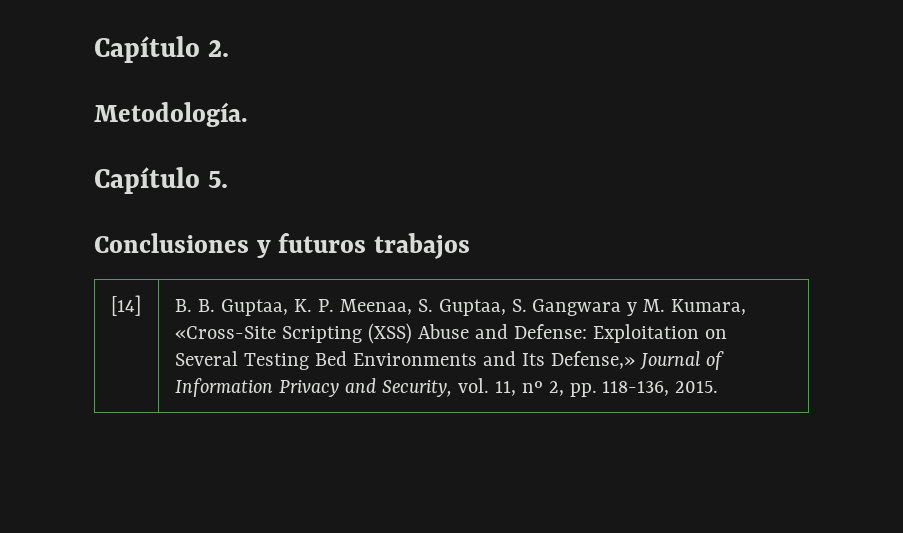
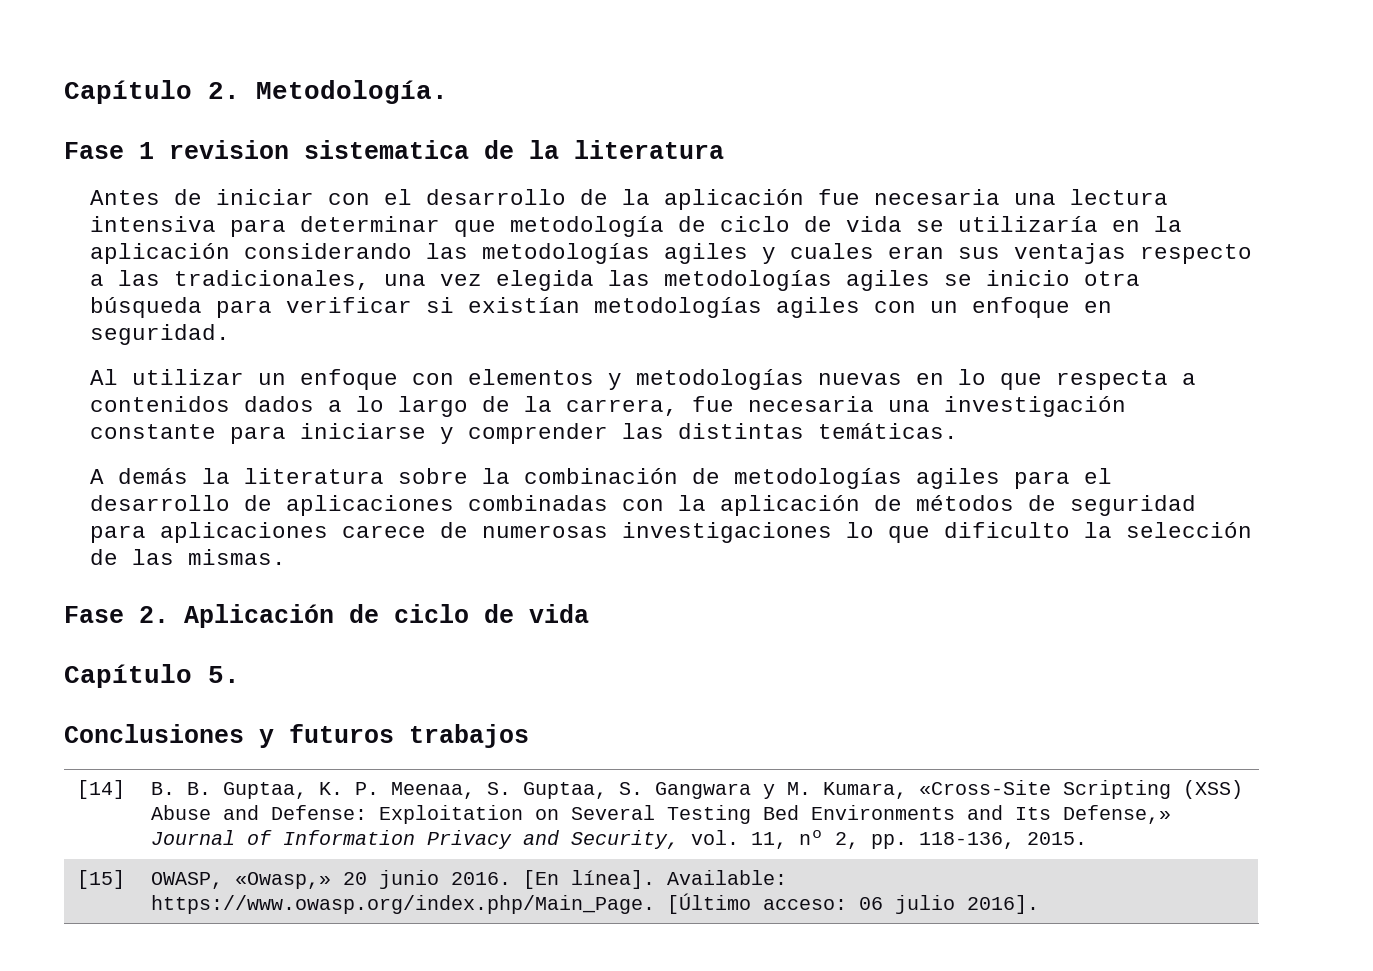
[94,102,248,127] // Metodología. -> [256,80,448,104] [64,140,724,159] [90,189,1169,210] [90,216,1183,237] [90,243,1253,264] [90,270,1141,291] [90,297,1113,318] [90,324,231,345] [90,369,1197,390] [90,396,1127,417] [90,423,959,444] [90,468,1113,489] [90,495,1197,516] [90,522,1253,543] [90,549,287,565] [64,604,589,628] Metodología. // Fase 1 revision sistematica de la literatura // Antes de iniciar con el desarrollo de la aplicación fue necesaria una lectura intensiva para determinar que metodología de ciclo de vida se utilizaría en la aplicación considerando las metodologías agiles y cuales eran sus ventajas respecto a las tradicionales, una vez elegida las metodologías agiles se inicio otra búsqueda para verificar si existían metodologías agiles con un enfoque en seguridad. // Al utilizar un enfoque con elementos y metodologías nuevas en lo que respecta a contenidos dados a lo largo de la carrera, fue necesaria una investigación constante para iniciarse y comprender las distintas temáticas. // A demás la literatura sobre la combinación de metodologías agiles para el desarrollo de aplicaciones combinadas con la aplicación de métodos de seguridad para aplicaciones carece de numerosas investigaciones lo que dificulto la selección de las mismas. // Fase 2. Aplicación de ciclo de vida
(719, 387) none -> [76,870,125,889] [150,870,787,889] [150,893,1039,914] // [15] | OWASP, «Owasp,» 20 junio 2016. [En línea]. Available: https://www.owasp.org/index.php/Main_Page. [Último acceso: 06 julio 2016].

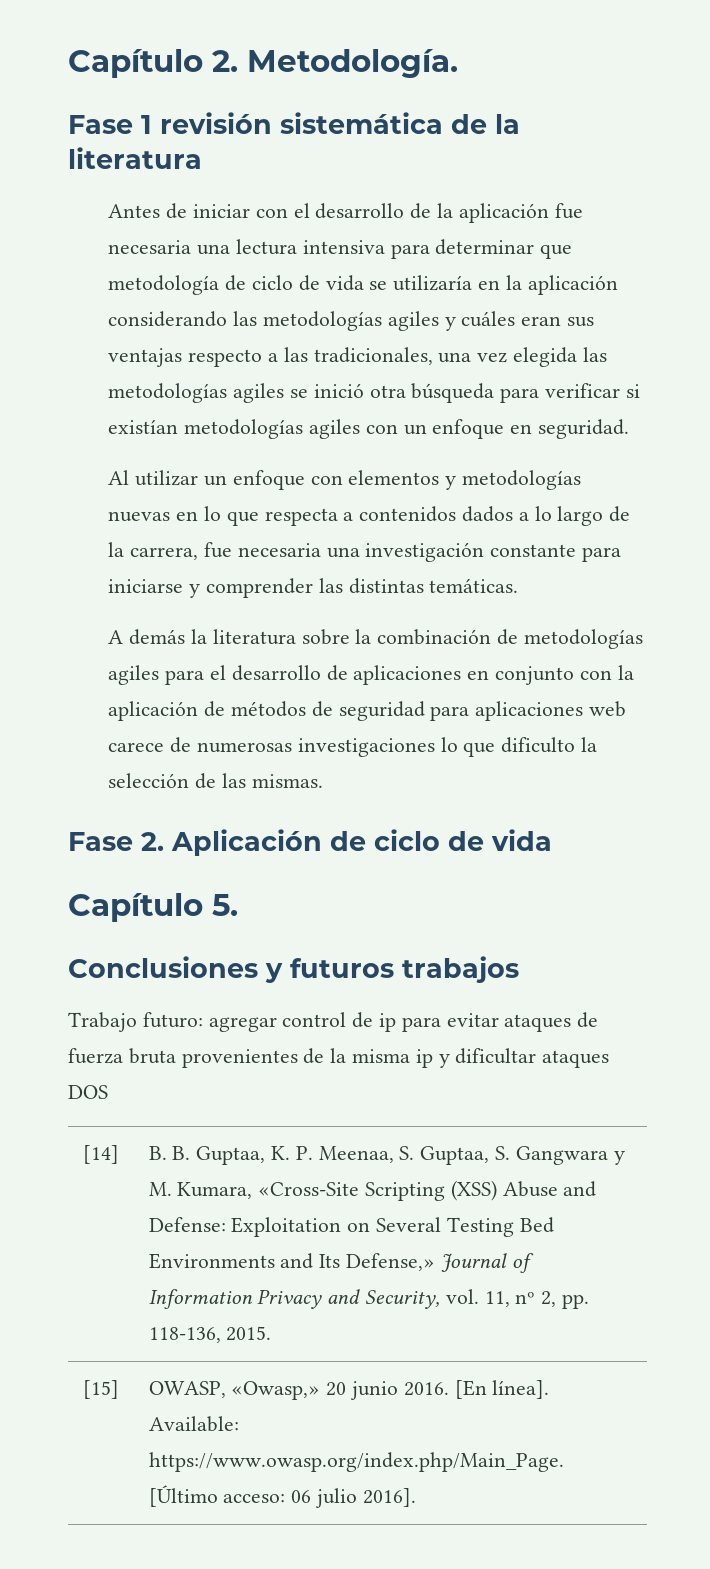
[169,140,469,159] revision sistematica -> [160,112,443,134] revisión sistemática
[790,243,875,259] cuales -> [461,311,516,327] cuáles
[986,270,1071,286] inicio -> [313,383,364,398] inició
[468,495,609,511] combinadas -> [467,666,574,685] en conjunto
(329, 532) none -> [588,701,626,717] web
(529, 736) none -> [68,1012,599,1032] [68,1048,610,1068] [68,1085,108,1099] // Trabajo futuro: agregar control de ip para evitar ataques de fuerza bruta provenientes de la misma ip y dificultar ataques DOS

